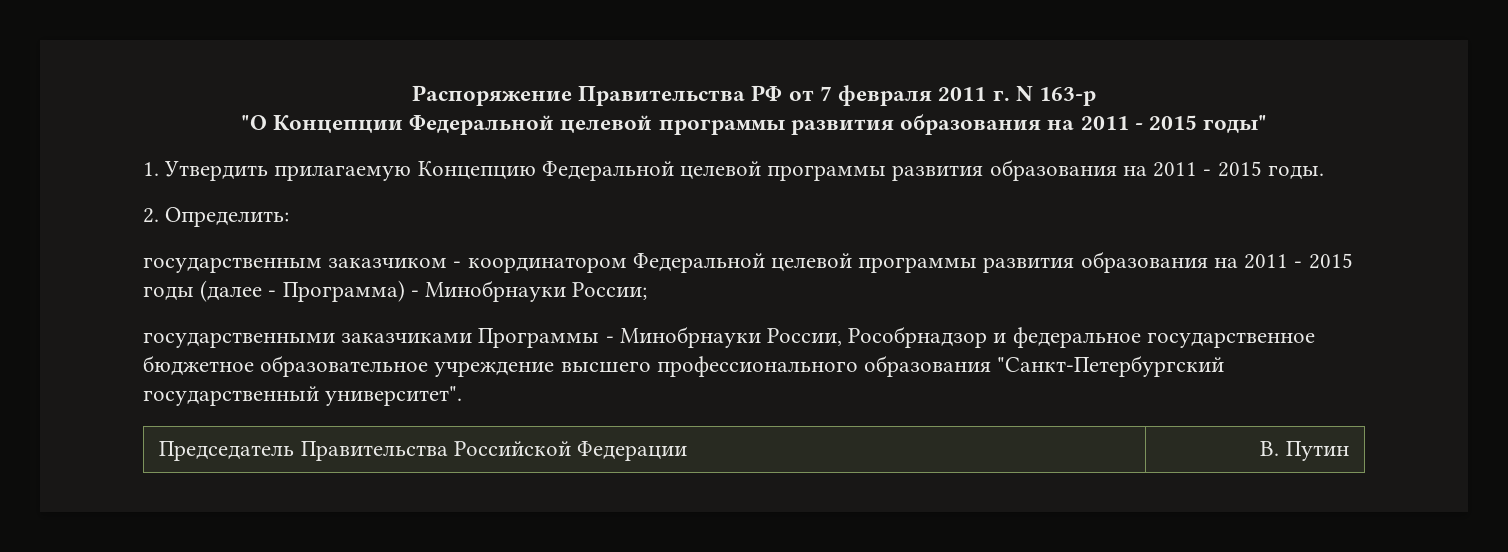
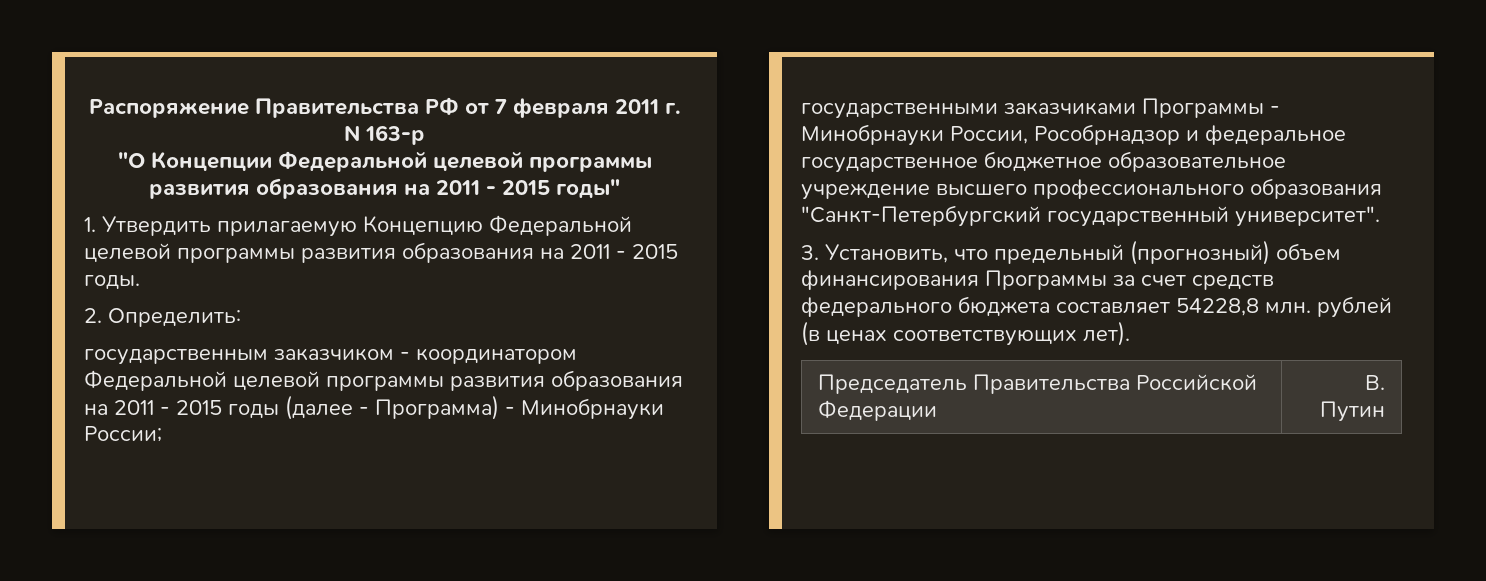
(463, 396) none -> [801,240,1341,265] [801,270,1274,290] [801,296,1392,318] [801,321,1130,346] // 3. Установить, что предельный (прогнозный) объем финансирования Программы за счет средств федерального бюджета составляет 54228,8 млн. рублей (в ценах соответствующих лет).

